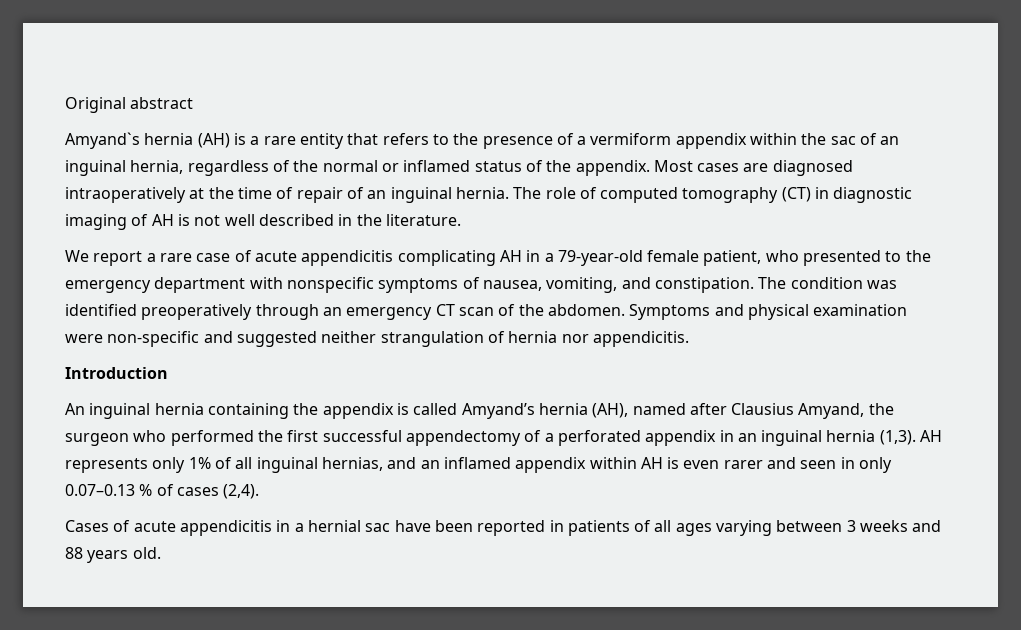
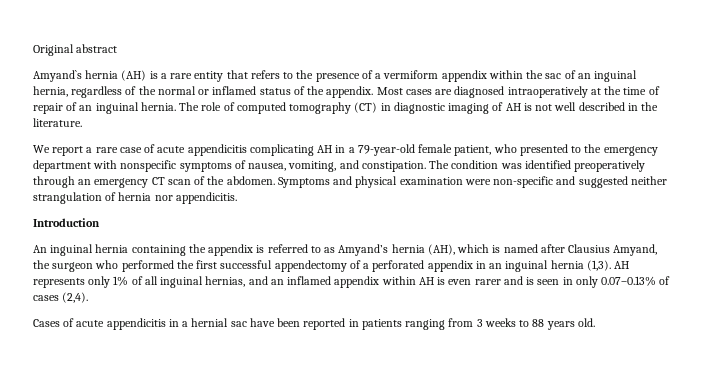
[413,403,458,415] called -> [267,244,336,253] referred to as
(629, 410) none -> [457,244,501,253] which is
(797, 463) none -> [526,277,535,285] is
[65,484,153,496] 0.07–0.13 % -> [601,276,657,286] 0.07–0.13%
[634,520,843,536] of all ages varying between -> [405,318,474,330] ranging from
[912,520,942,532] and -> [519,320,530,327] to

